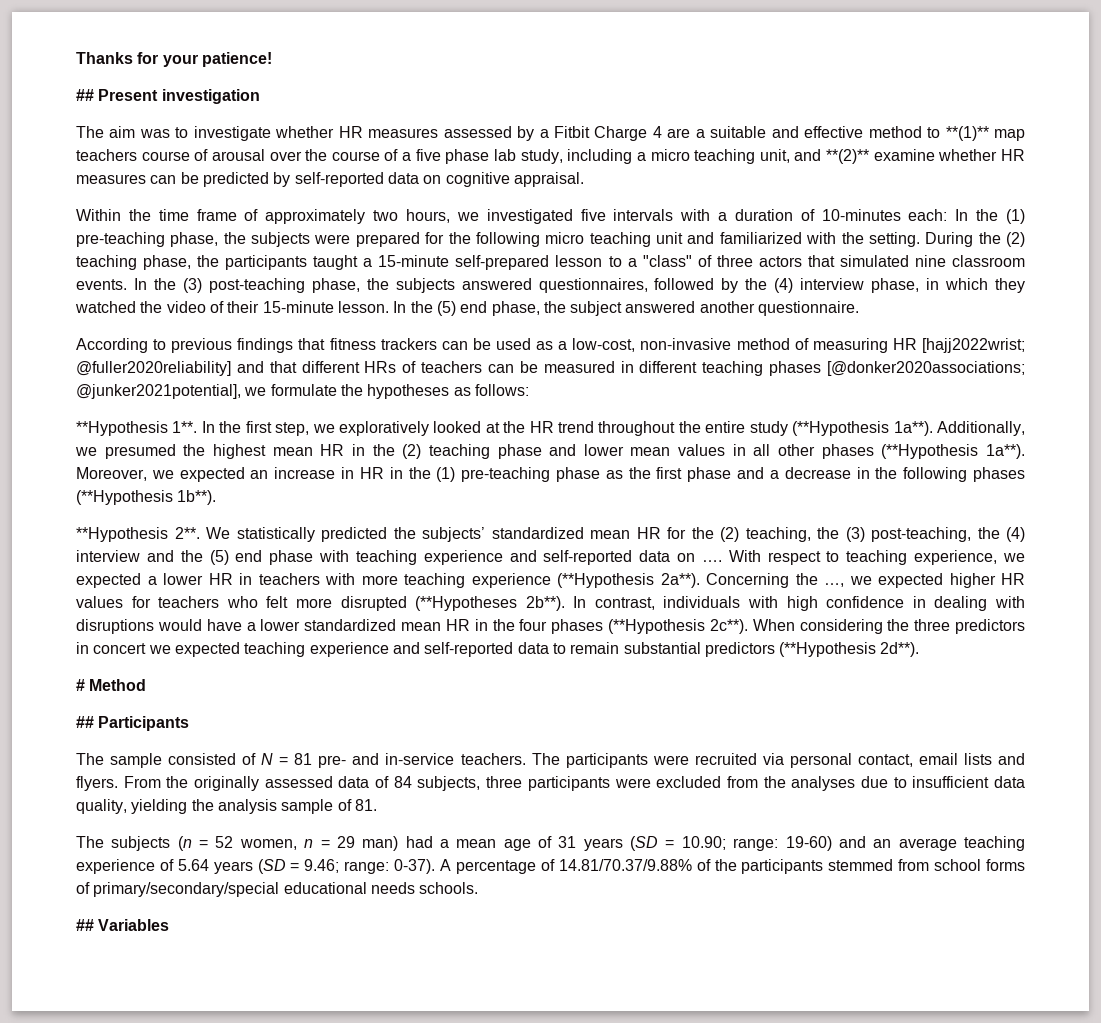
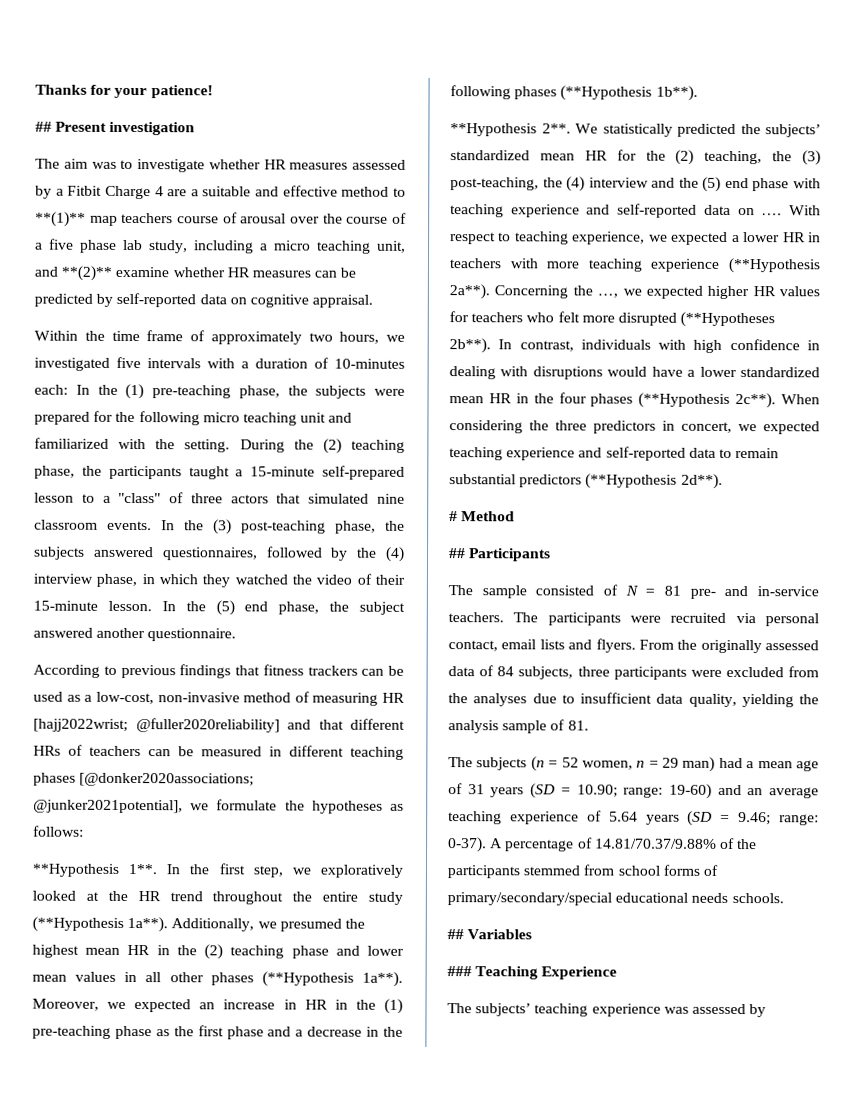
[93,643,147,654] concert -> [681,421,732,433] concert,
(170, 925) none -> [447,966,618,980] [447,1003,767,1018] // ### Teaching Experience // The subjects’ teaching experience was assessed by

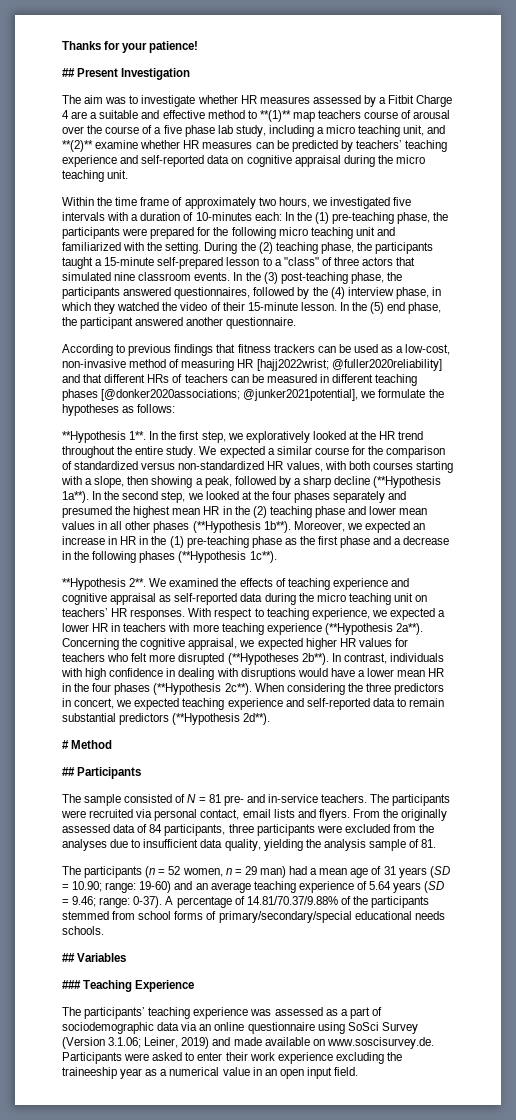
[109,121,196,136] investigation -> [121,68,191,80] Investigation
[116,292,374,308] self-reported data on cognitive appraisal. -> [355,140,448,152] [62,155,425,167] [62,170,129,182] teachers’ teaching experience and self-reported data on cognitive appraisal during the micro teaching unit.
[315,385,367,399] subjects -> [62,227,120,239] participants
[33,546,85,560] subjects -> [62,287,120,299] participants
[359,601,405,615] subject -> [80,317,134,329] participant
[368,891,403,905] [32,916,277,933] study (**Hypothesis 1a**). Additionally, we -> [166,446,446,458] [62,461,453,473] [61,476,442,488] [62,491,407,503] study. We expected a similar course for the comparison of standardized versus non-standardized HR values, with both courses starting with a slope, then showing a peak, followed by a sharp decline (**Hypothesis 1a**). In the second step, we looked at the four phases separately and
[362,971,403,987] 1a**). -> [263,521,291,533] 1b**).
[655,85,698,101] 1b**). -> [249,551,277,563] 1c**).
[602,123,821,138] [450,149,821,166] [450,176,821,192] [450,203,783,218] statistically predicted the subjects’ standardized mean HR for the (2) teaching, the (3) post-teaching, the (4) interview and the (5) end phase with teaching experience and self-reported data on …. -> [169,578,409,590] [62,593,428,605] [62,608,186,620] examined the effects of teaching experience and cognitive appraisal as self-reported data during the micro teaching unit on teachers’ HR responses.
[597,293,619,298] …, -> [140,638,238,650] cognitive appraisal,
[740,367,820,378] standardized -> (395, 672) none
[518,666,574,680] subjects, -> [164,824,226,836] participants,
[476,757,528,771] subjects -> [84,866,143,878] participants
[475,1003,532,1017] subjects’ -> [84,1007,146,1019] participants’
[749,1004,767,1018] by -> [325,1007,382,1019] [62,1022,418,1034] [62,1037,434,1049] [62,1052,402,1064] [62,1067,359,1079] as a part of sociodemographic data via an online questionnaire using SoSci Survey (Version 3.1.06; Leiner, 2019) and made available on www.soscisurvey.de. Participants were asked to enter their work experience excluding the traineeship year as a numerical value in an open input field.

